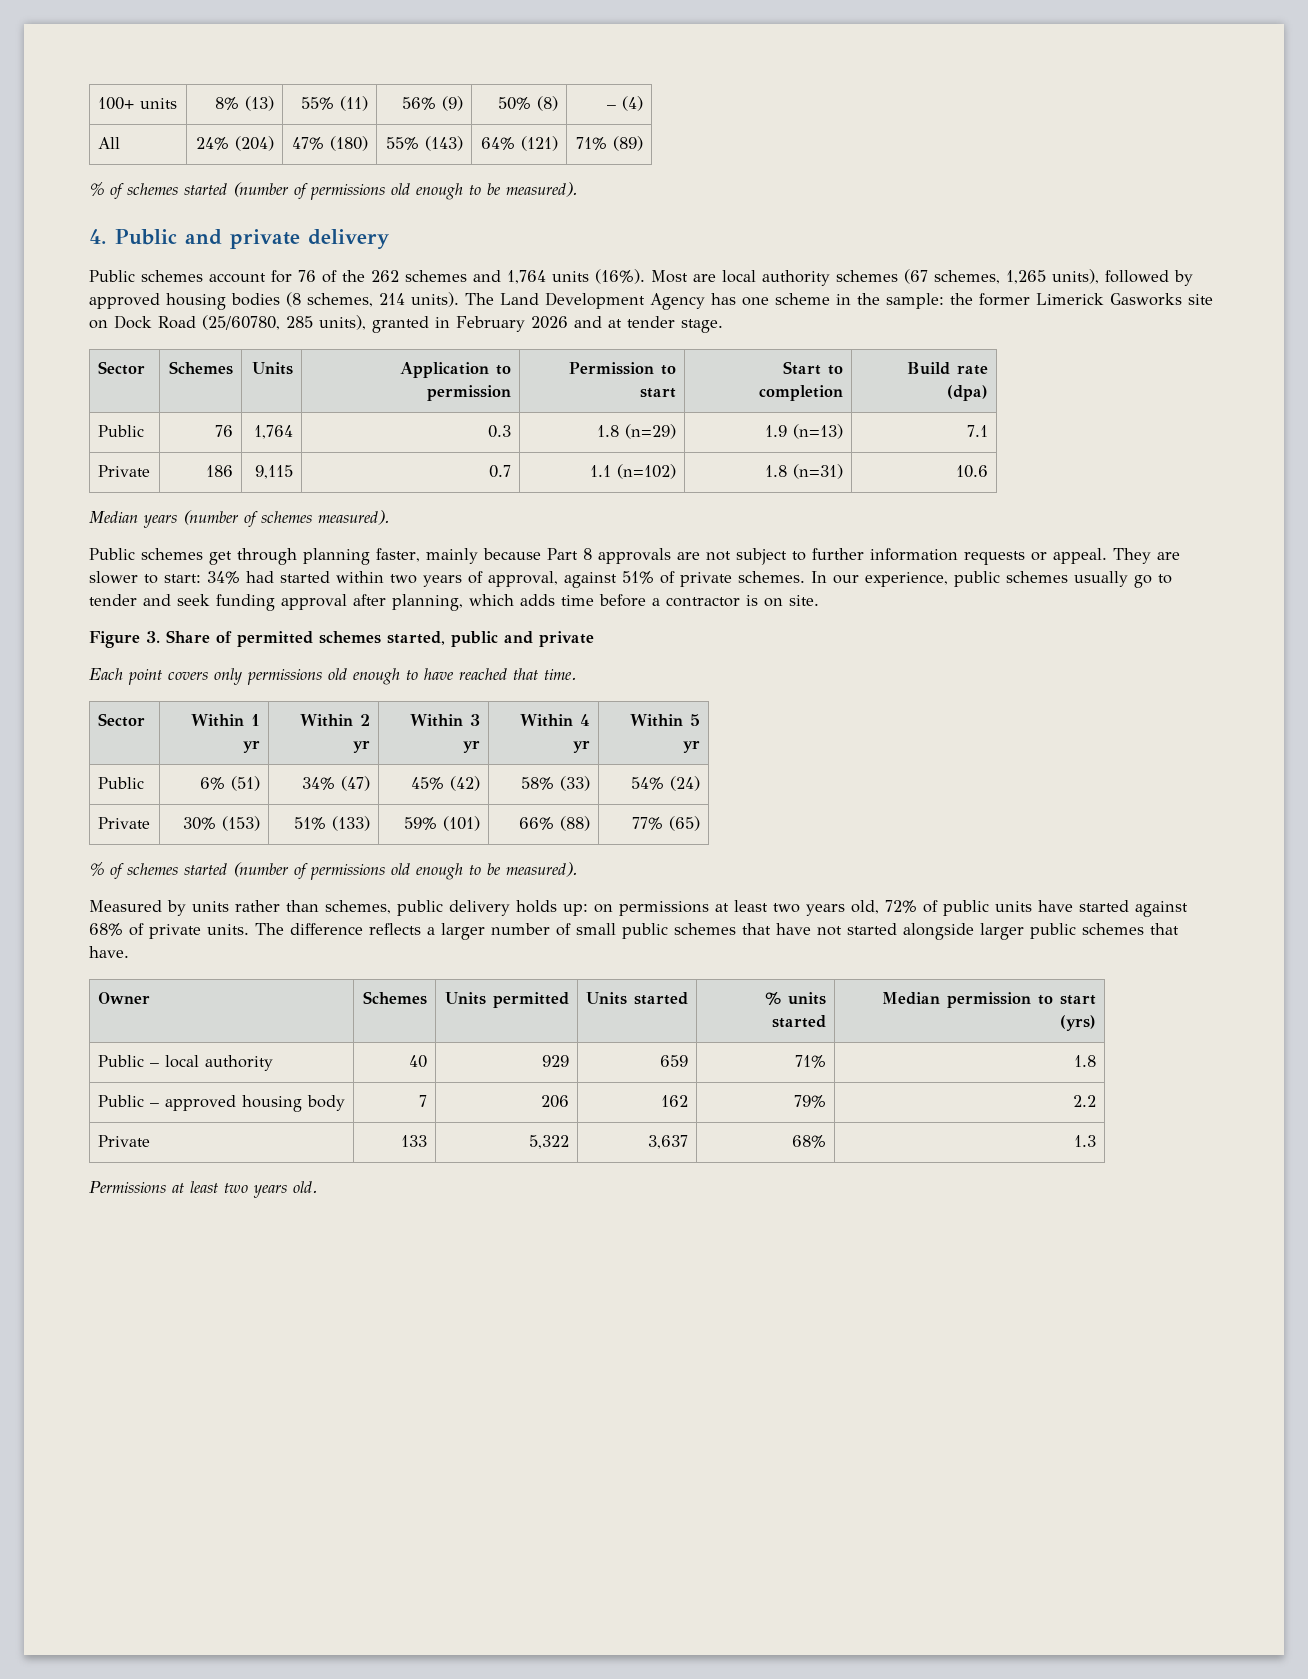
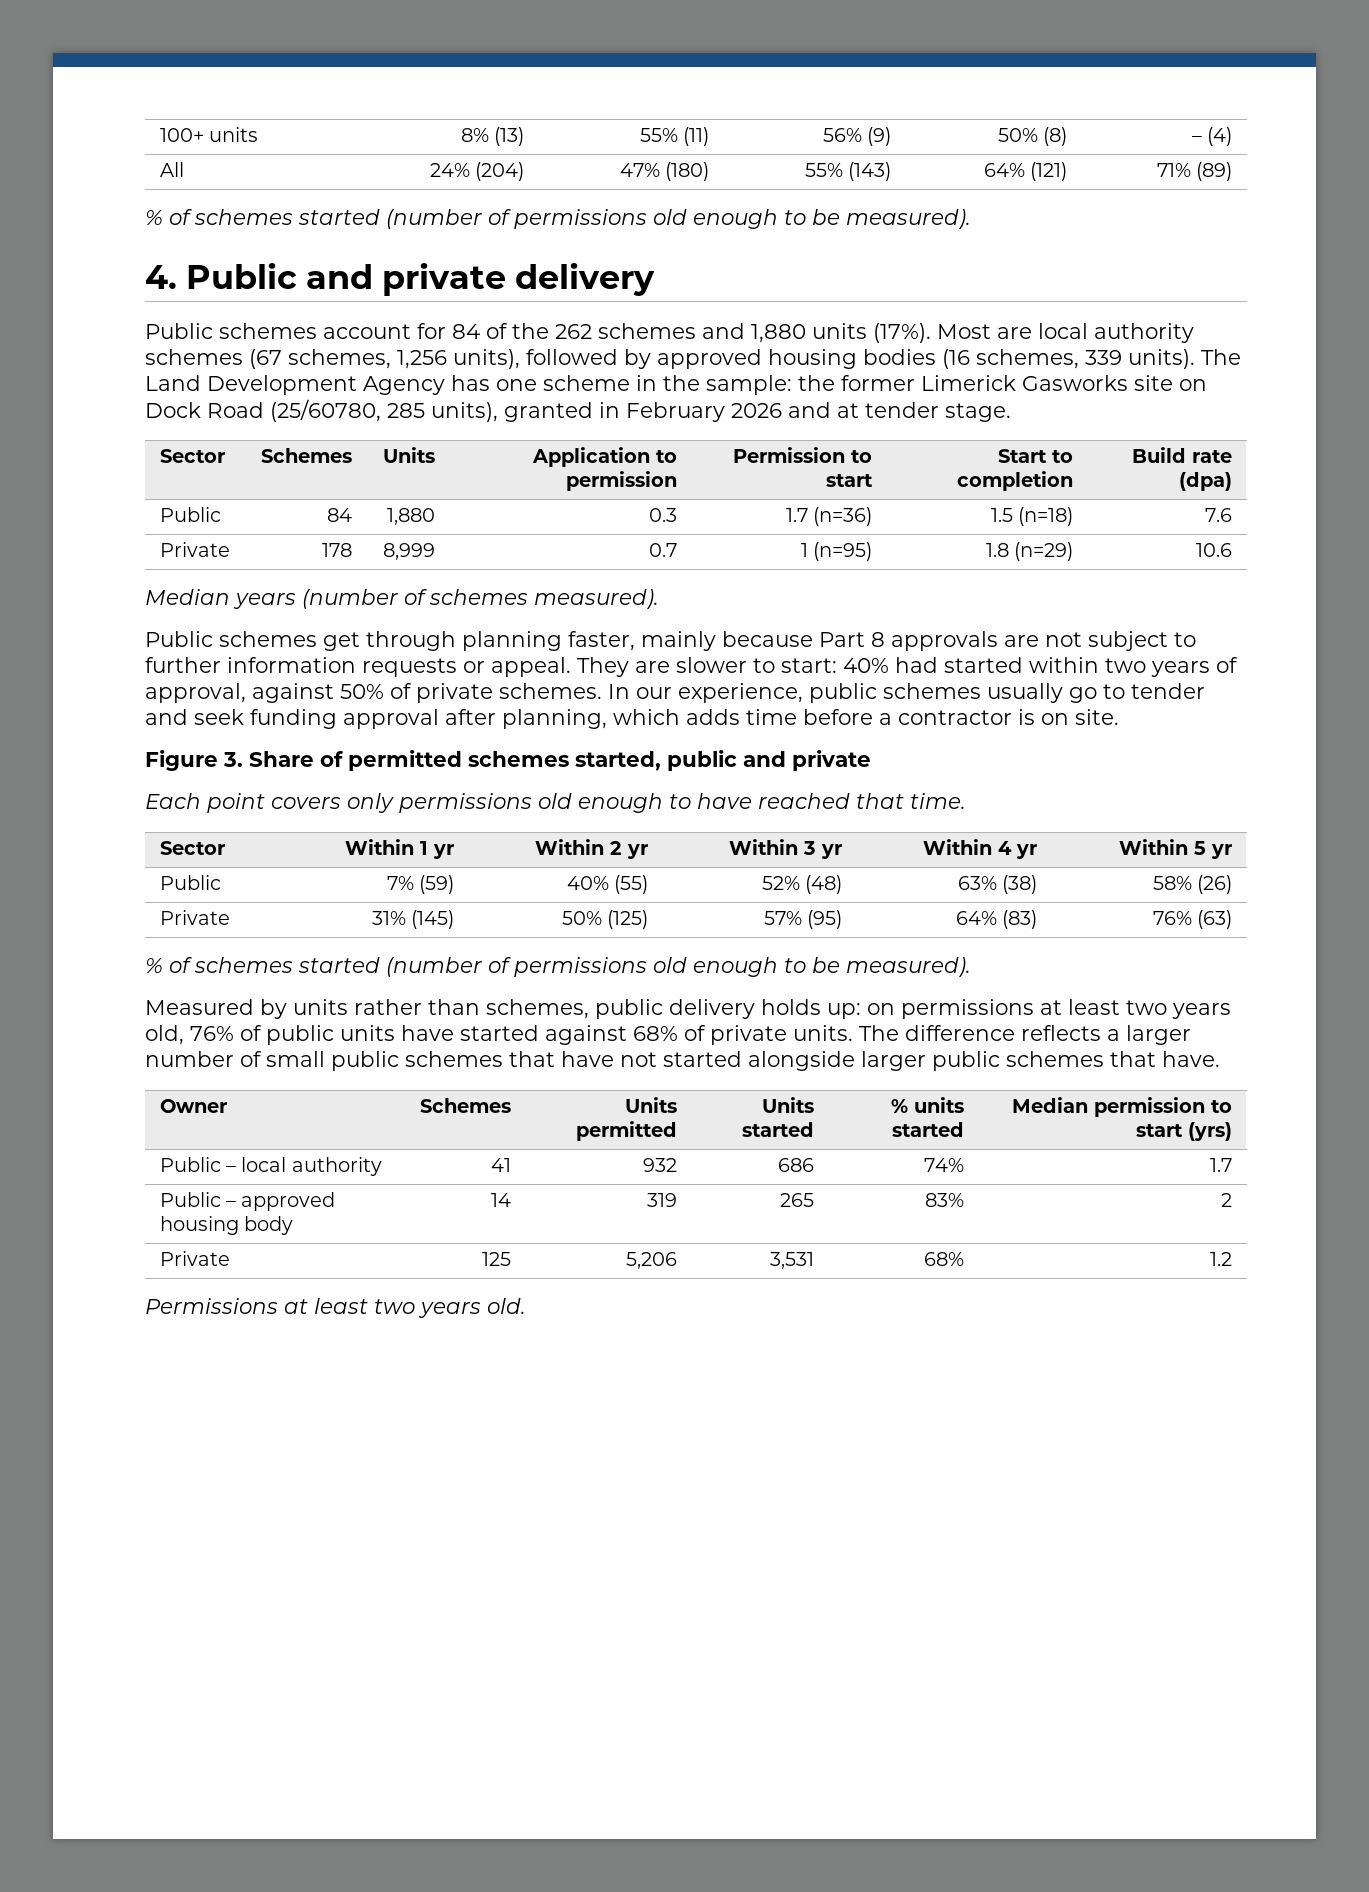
[298,270,316,282] 76 -> [452,324,480,339] 84
[507,269,645,284] 1,764 units (16%). -> [751,323,931,343] 1,880 units (17%).
[1006,270,1046,284] 1,265 -> [397,350,447,369] 1,256
[286,292,405,307] (8 schemes, 214 -> [942,349,1122,369] (16 schemes, 339
[215,425,234,437] [254,425,294,439] 76 | 1,764 -> [327,508,353,522] [387,508,436,525] 84 | 1,880
[597,424,677,439] [765,424,844,439] [967,425,989,437] [97,465,150,477] [206,465,234,477] [255,465,294,479] 1.8 (n=29) | 1.9 (n=13) | 7.1 // Private | 186 | 9,115 -> [785,507,873,526] [990,507,1074,526] [1205,508,1233,522] [159,542,230,557] [322,543,353,557] [383,543,436,560] 1.7 (n=36) | 1.5 (n=18) | 7.6 // Private | 178 | 8,999
[590,464,677,479] [765,464,844,479] 1.1 (n=102) | 1.8 (n=31) -> [800,542,873,561] [985,542,1074,561] 1 (n=95) | 1.8 (n=29)
[207,571,240,584] 34% -> [843,658,889,673] 40%
[622,571,654,584] 51% -> [340,684,384,699] 50%
[200,776,261,791] [302,776,371,791] [411,776,481,791] [521,776,591,791] [631,776,701,791] [97,817,150,829] [183,816,261,831] [294,816,371,831] [404,816,481,831] [519,816,591,831] [632,816,701,831] 6% (51) | 34% (47) | 45% (42) | 58% (33) | 54% (24) // Private | 30% (153) | 51% (133) | 59% (101) | 66% (88) | 77% (65) -> [386,875,455,894] [566,875,649,894] [761,875,843,894] [957,875,1038,894] [1152,875,1233,894] [159,910,230,925] [371,910,455,929] [561,910,649,929] [763,910,843,929] [955,910,1038,929] [1152,910,1233,929] 7% (59) | 40% (55) | 52% (48) | 63% (38) | 58% (26) // Private | 31% (145) | 50% (125) | 57% (95) | 64% (83) | 76% (63)
[885,900,917,913] 72% -> [190,1026,234,1041] 76%
[409,1055,428,1068] [542,1055,570,1067] [660,1055,689,1067] [795,1055,827,1068] [1074,1055,1097,1067] 40 | 929 | 659 | 71% | 1.8 -> [491,1158,512,1172] [643,1158,678,1172] [778,1158,815,1172] [924,1158,965,1172] [1210,1158,1233,1172] 41 | 932 | 686 | 74% | 1.7
[419,1095,428,1107] [541,1095,570,1108] [661,1095,689,1107] [794,1095,827,1108] [1073,1095,1097,1107] [97,1135,150,1147] [401,1135,428,1147] [529,1135,570,1149] [648,1135,689,1149] 7 | 206 | 162 | 79% | 2.2 // Private | 133 | 5,322 | 3,637 -> [491,1193,512,1207] [647,1193,678,1207] [780,1193,815,1207] [925,1193,965,1207] [1221,1193,1233,1207] [159,1251,230,1266] [482,1252,512,1266] [626,1252,678,1269] [770,1252,815,1269] 14 | 319 | 265 | 83% | 2 // Private | 125 | 5,206 | 3,531
[1074,1135,1097,1147] 1.3 -> [1210,1252,1233,1266] 1.2

